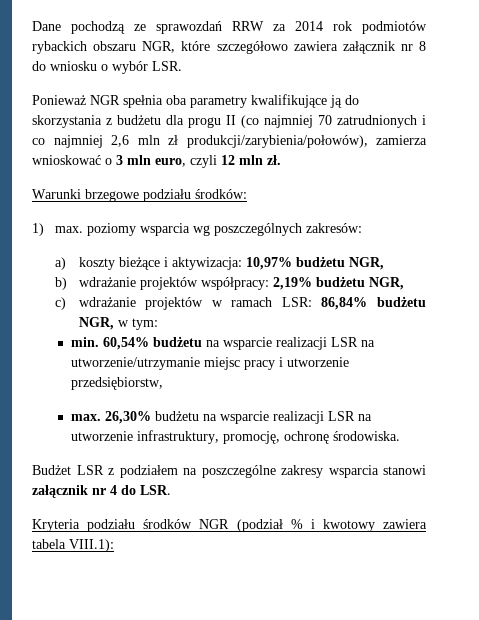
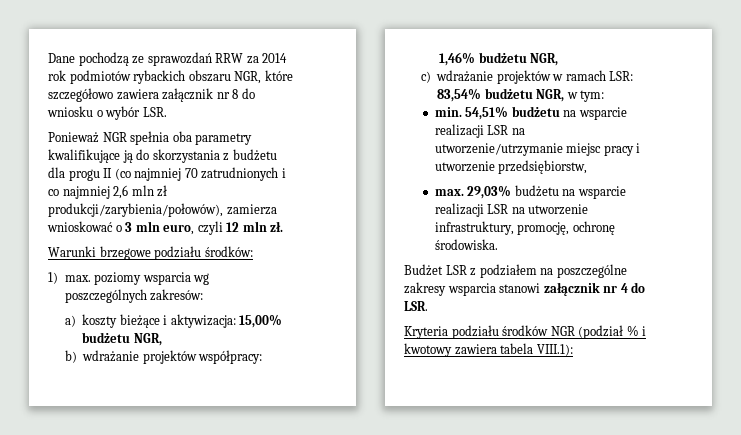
[245,257,292,270] 10,97% -> [239,314,283,328] 15,00%
[272,277,312,290] 2,19% -> [439,52,476,66] 1,46%
[321,297,368,310] 86,84% -> [437,88,482,102] 83,54%
[102,337,149,350] 60,54% -> [465,106,509,120] 54,51%
[104,411,151,424] 26,30% -> [467,185,512,199] 29,03%

